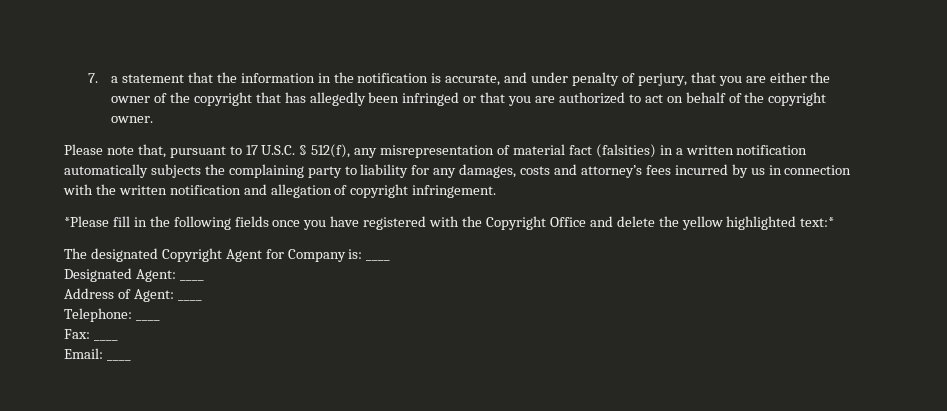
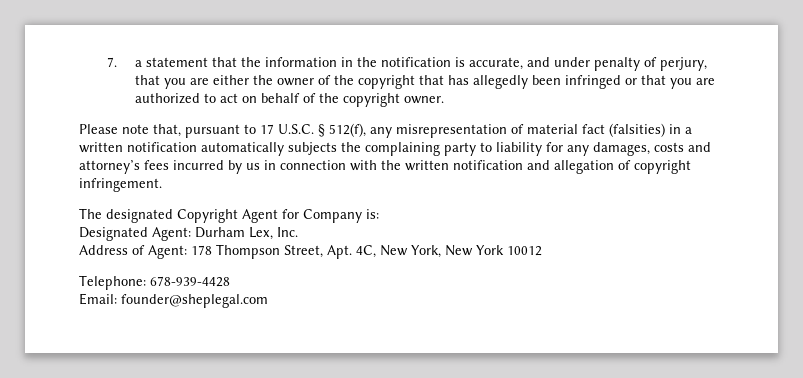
[64,216,835,230] // *Please fill in the following fields once you have registered with the Copyright Office and delete the yellow highlighted text:* -> (162, 185) none
[366,259,391,261] ____ -> (379, 214) none
[179,279,204,281] ____ -> [195,227,298,240] Durham Lex, Inc.
[177,299,202,301] [64,308,160,322] [64,329,90,339] [93,339,118,341] ____ // Telephone: ____ // Fax: ____ -> [191,244,542,259] [79,275,230,290] 178 Thompson Street, Apt. 4C, New York, New York 10012 // Telephone: 678-939-4428
[106,359,131,361] ____ -> [121,294,268,308] founder@sheplegal.com

